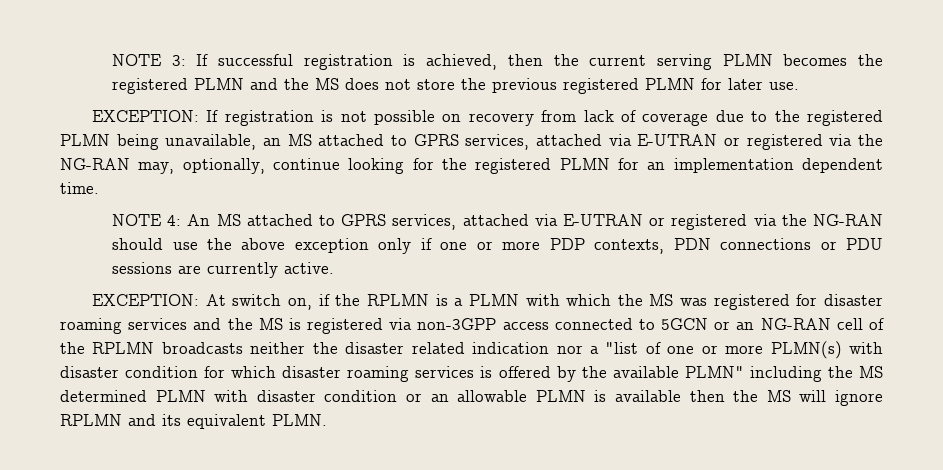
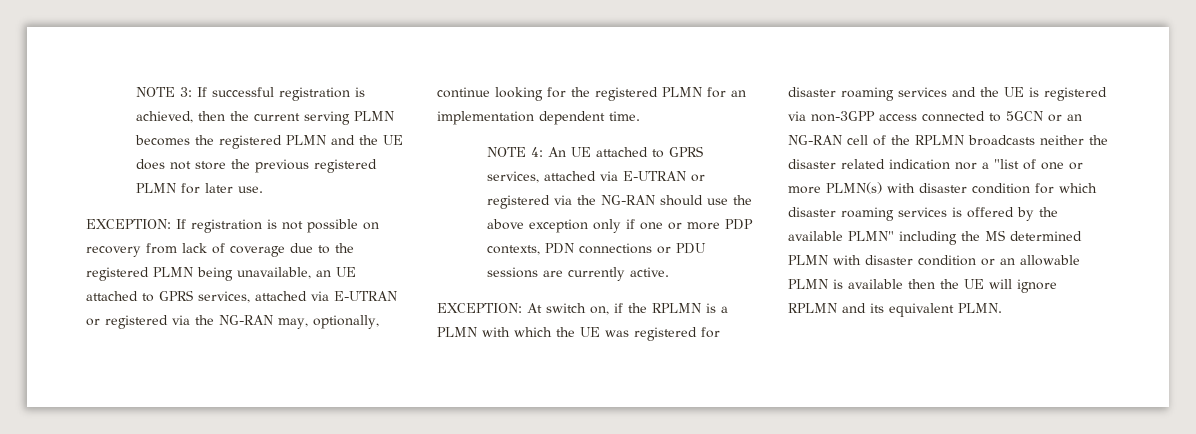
[315,78,340,90] MS -> [382,135,403,145] UE
[287,134,312,146] MS -> [336,267,356,277] UE
[216,214,241,226] MS -> [570,147,591,157] UE
[649,294,674,306] MS -> [580,327,600,337] UE
[258,318,283,330] MS -> [1004,87,1024,97] UE
[766,390,791,402] MS -> [964,279,984,289] UE

